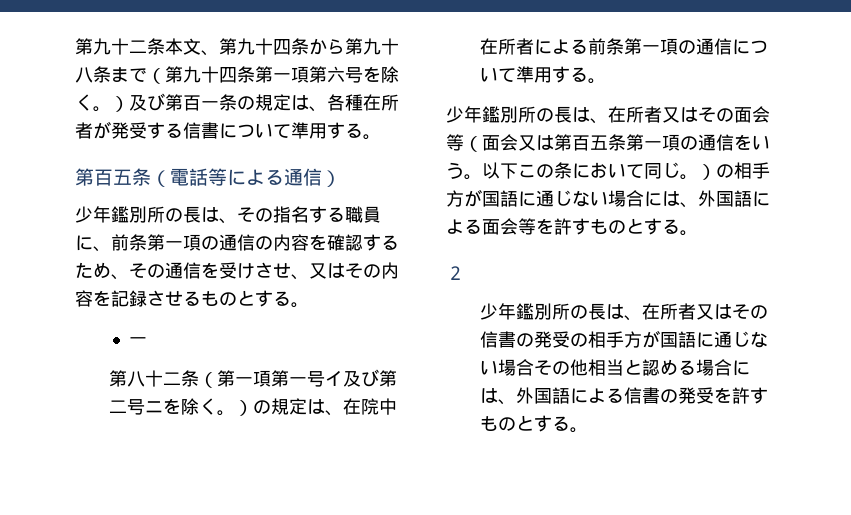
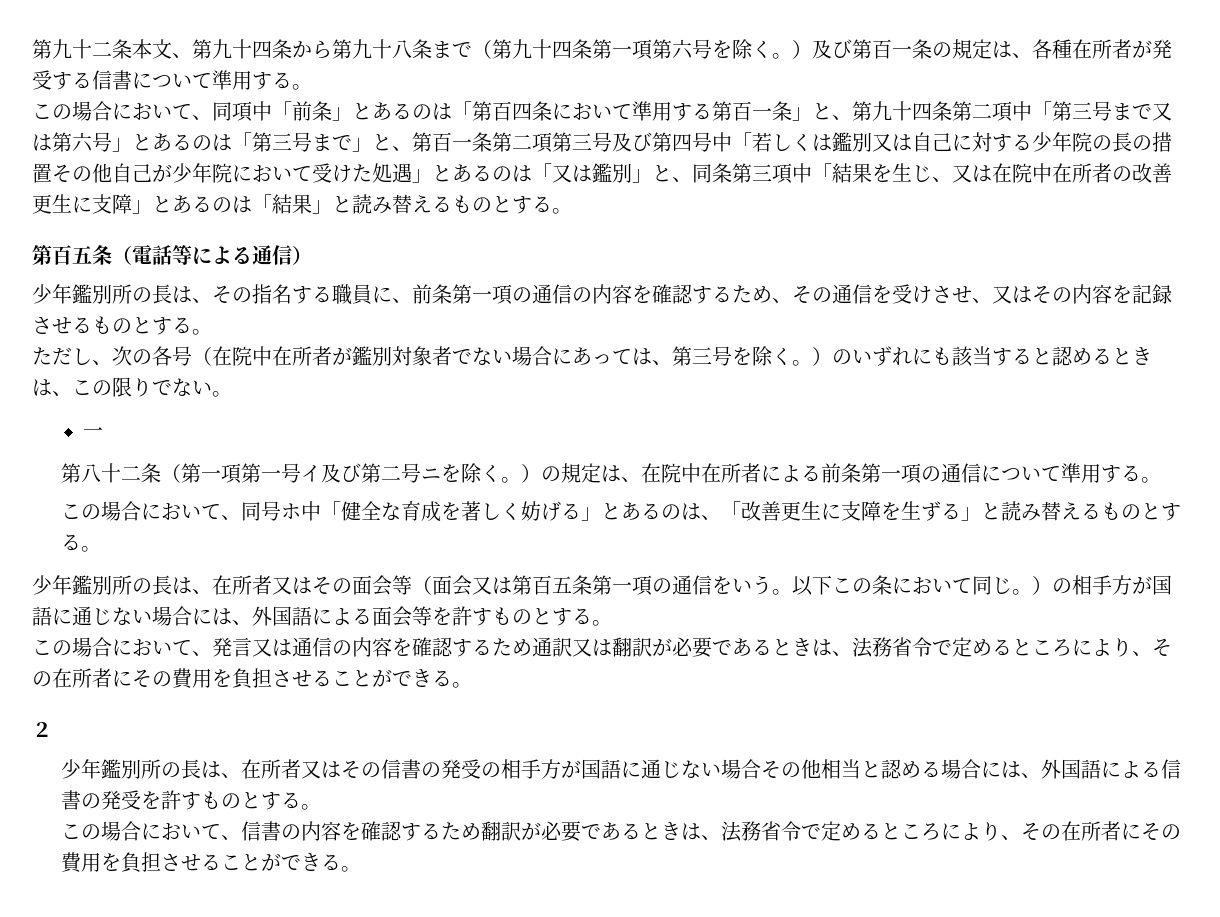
(381, 137) none -> [32,101,1172,122] [32,132,1172,153] [32,163,1172,184] [32,194,572,214] // この場合において、同項中「前条」とあるのは「第百四条において準用する第百一条」と、第九十四条第二項中「第三号まで又は第六号」とあるのは「第三号まで」と、第百一条第二項第三号及び第四号中「若しくは鑑別又は自己に対する少年院の長の措置その他自己が少年院において受けた処遇」とあるのは「又は鑑別」と、同条第三項中「結果を生じ、又は在院中在所者の改善更生に支障」とあるのは「結果」と読み替えるものとする。
(309, 305) none -> [32,346,1152,367] [32,377,232,397] // ただし、次の各号（在院中在所者が鑑別対象者でない場合にあっては、第三号を除く。）のいずれにも該当すると認めるときは、この限りでない。
(607, 81) none -> [60,501,1181,522] [60,534,101,552] // この場合において、同号ホ中「健全な育成を著しく妨げる」とあるのは、「改善更生に支障を生ずる」と読み替えるものとする。
(698, 233) none -> [32,637,1172,658] [32,668,472,689] // この場合において、発言又は通信の内容を確認するため通訳又は翻訳が必要であるときは、法務省令で定めるところにより、その在所者にその費用を負担させることができる。
(589, 430) none -> [60,821,1181,842] [60,852,361,873] // この場合において、信書の内容を確認するため翻訳が必要であるときは、法務省令で定めるところにより、その在所者にその費用を負担させることができる。

